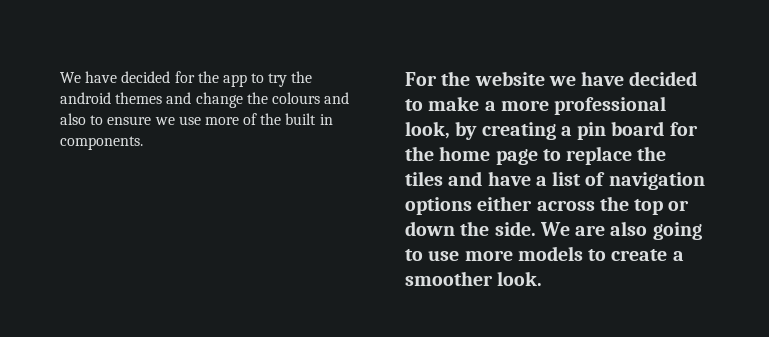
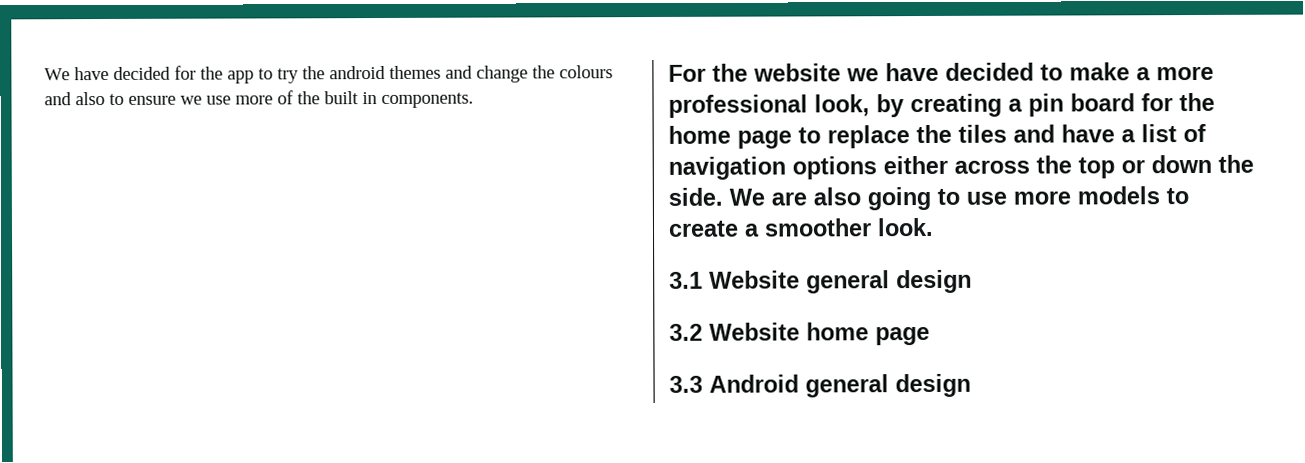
(543, 278) none -> [669,269,972,294] [669,322,930,346] [669,373,971,398] // 3.1 Website general design // 3.2 Website home page // 3.3 Android general design

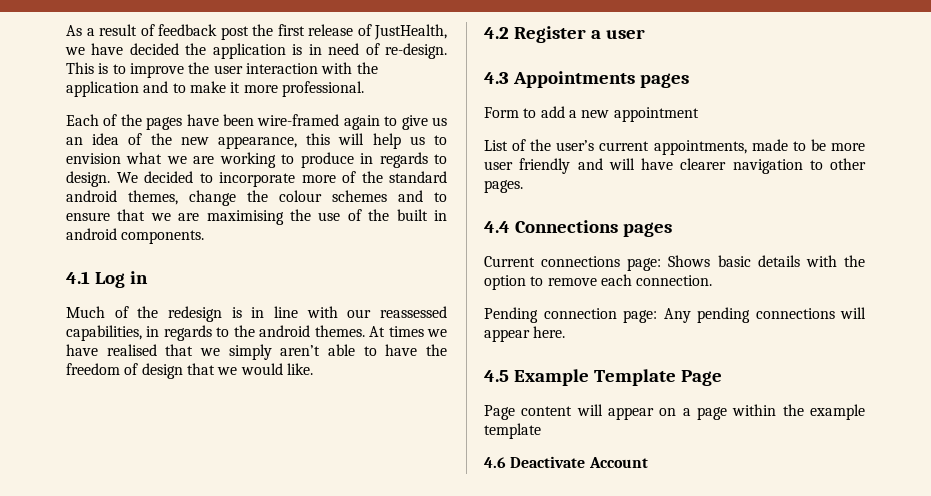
[44,65,613,84] [44,92,273,106] We have decided for the app to try the android themes and change the colours and also to ensure we use more -> [66,24,447,40] [65,43,448,59] [66,62,378,78] [66,81,364,97] [66,114,447,130] [66,133,447,149] [66,152,448,168] [66,171,447,187] [66,190,447,206] [66,209,341,225] As a result of feedback post the first release of JustHealth, we have decided the application is in need of re-design. This is to improve the user interaction with the application and to make it more professional. // Each of the pages have been wire-framed again to give us an idea of the new appearance, this will help us to envision what we are working to produce in regards to design. We decided to incorporate more of the standard android themes, change the colour schemes and to ensure that we are maximising the use
(377, 98) none -> [66,228,117,240] android
[668,62,1214,82] [668,92,1215,118] [668,123,1206,149] [668,154,1254,180] [668,186,1189,211] [668,217,934,237] [669,269,972,294] [669,322,930,346] [669,373,971,398] For the website we have decided to make a more professional look, by creating a pin board for the home page to replace the tiles and have a list of navigation options either across the top or down the side. We are also going to use more models to create a smoother look. // 3.1 Website general design // 3.2 Website home page // 3.3 Android general design -> [66,271,148,288] [66,306,447,322] [66,325,448,341] [66,344,448,360] [66,363,313,379] [484,26,645,43] [484,71,689,88] [484,106,699,122] [484,139,865,155] [484,158,866,174] [484,180,523,193] [484,220,672,237] [484,255,865,271] [484,274,713,290] [484,307,866,323] [484,326,566,342] [484,369,722,386] [484,404,865,420] [484,423,541,439] [484,456,648,468] 4.1 Log in // Much of the redesign is in line with our reassessed capabilities, in regards to the android themes. At times we have realised that we simply aren’t able to have the freedom of design that we would like. // 4.2 Register a user // 4.3 Appointments pages // Form to add a new appointment // List of the user’s current appointments, made to be more user friendly and will have clearer navigation to other pages. // 4.4 Connections pages // Current connections page: Shows basic details with the option to remove each connection. // Pending connection page: Any pending connections will appear here. // 4.5 Example Template Page // Page content will appear on a page within the example template // 4.6 Deactivate Account

